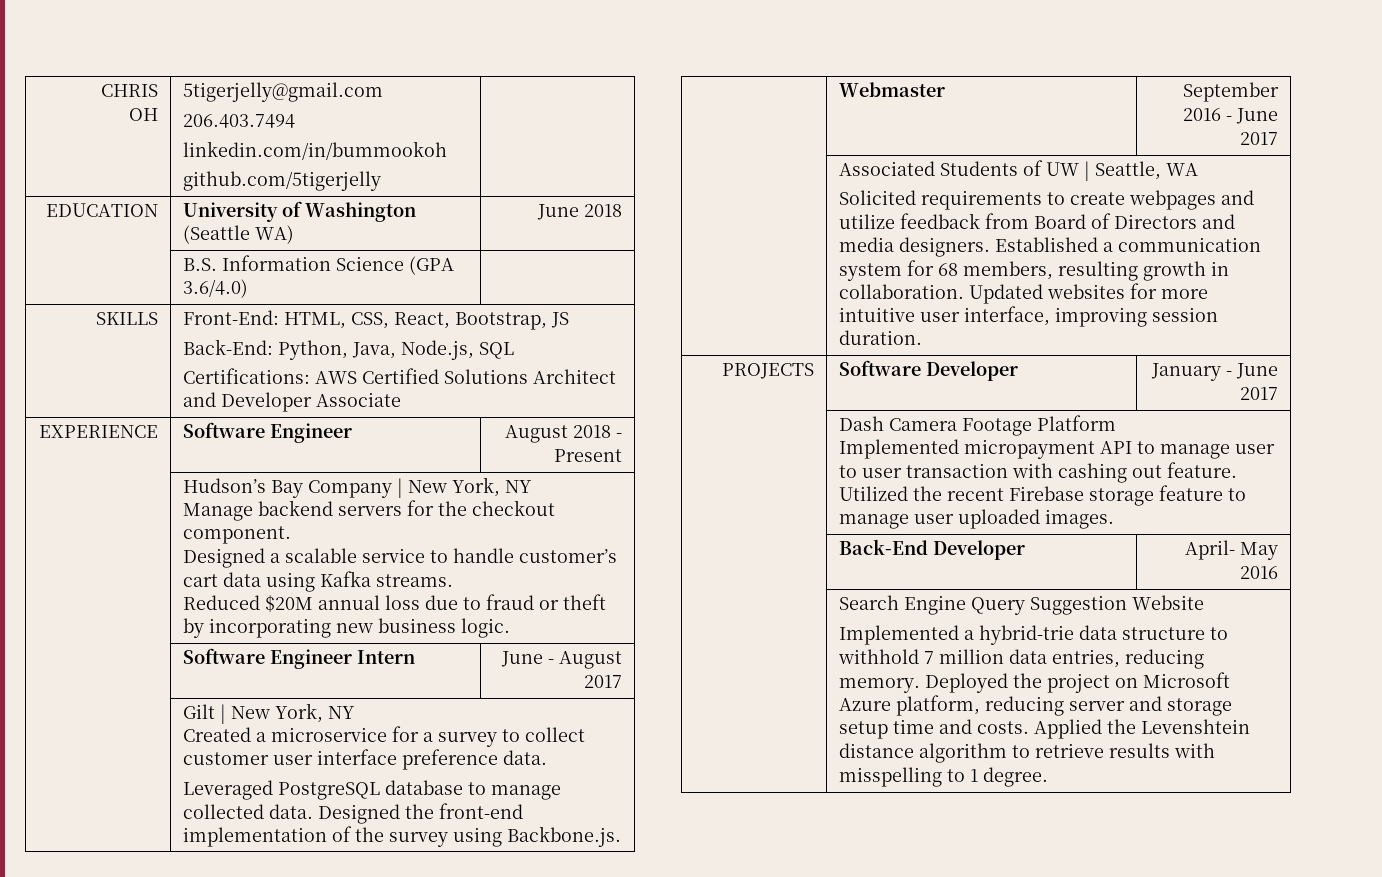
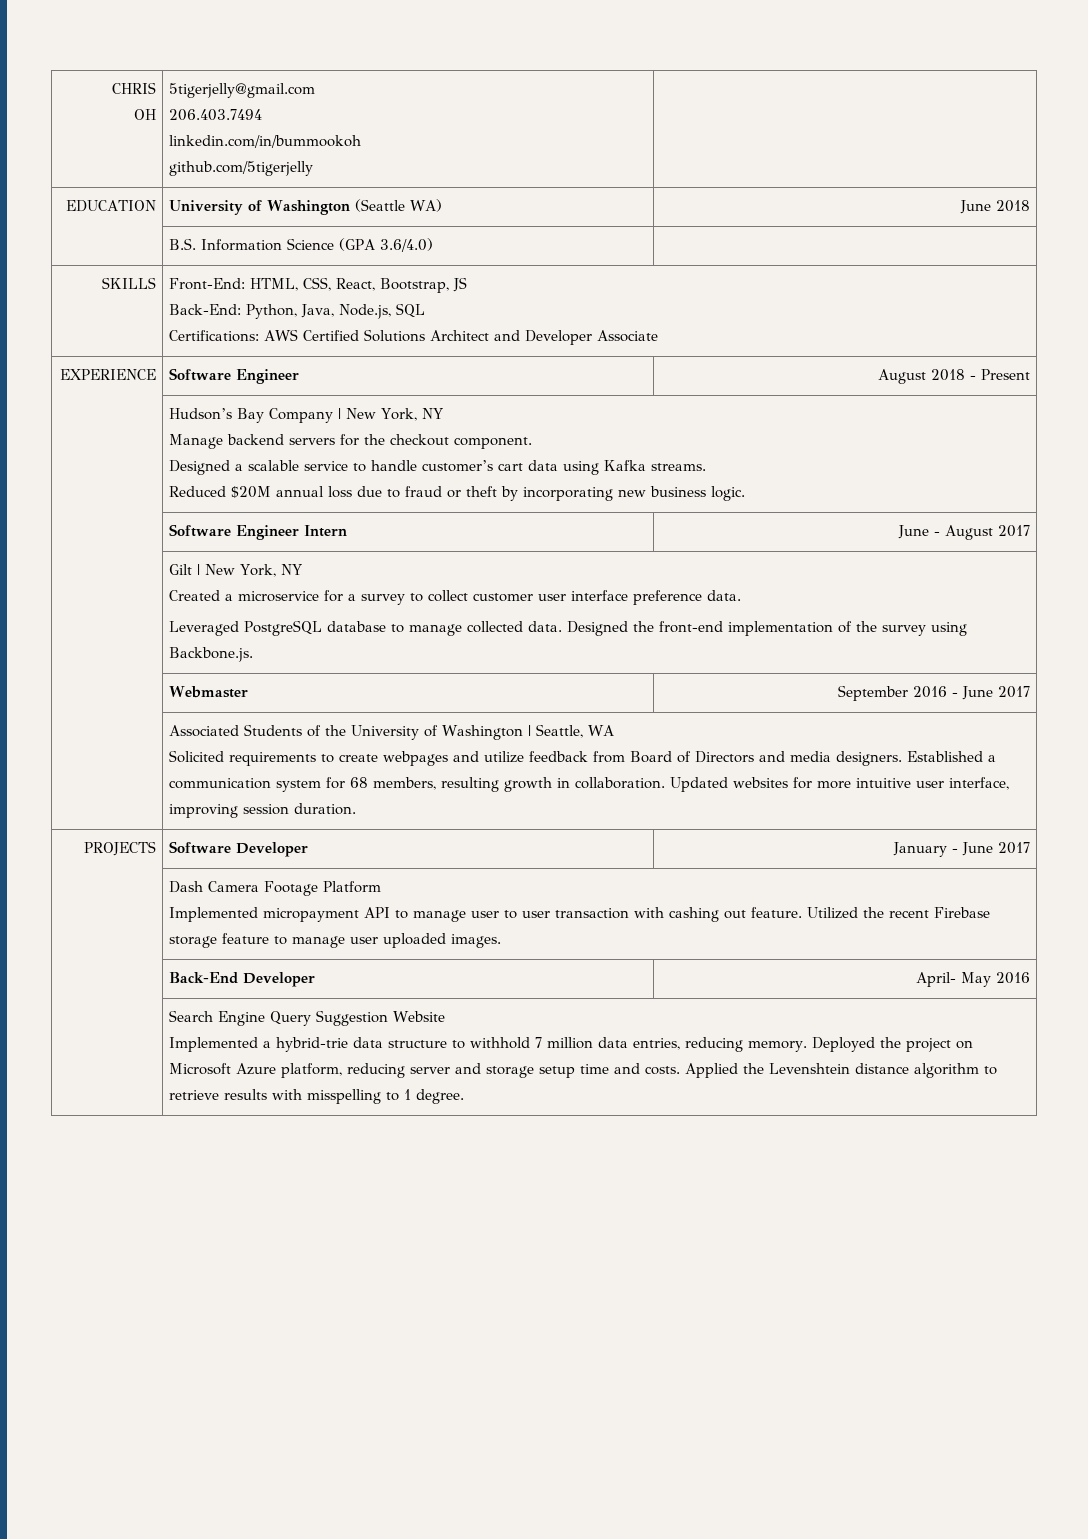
[1045,162,1079,176] UW -> [325,725,524,740] the University of Washington

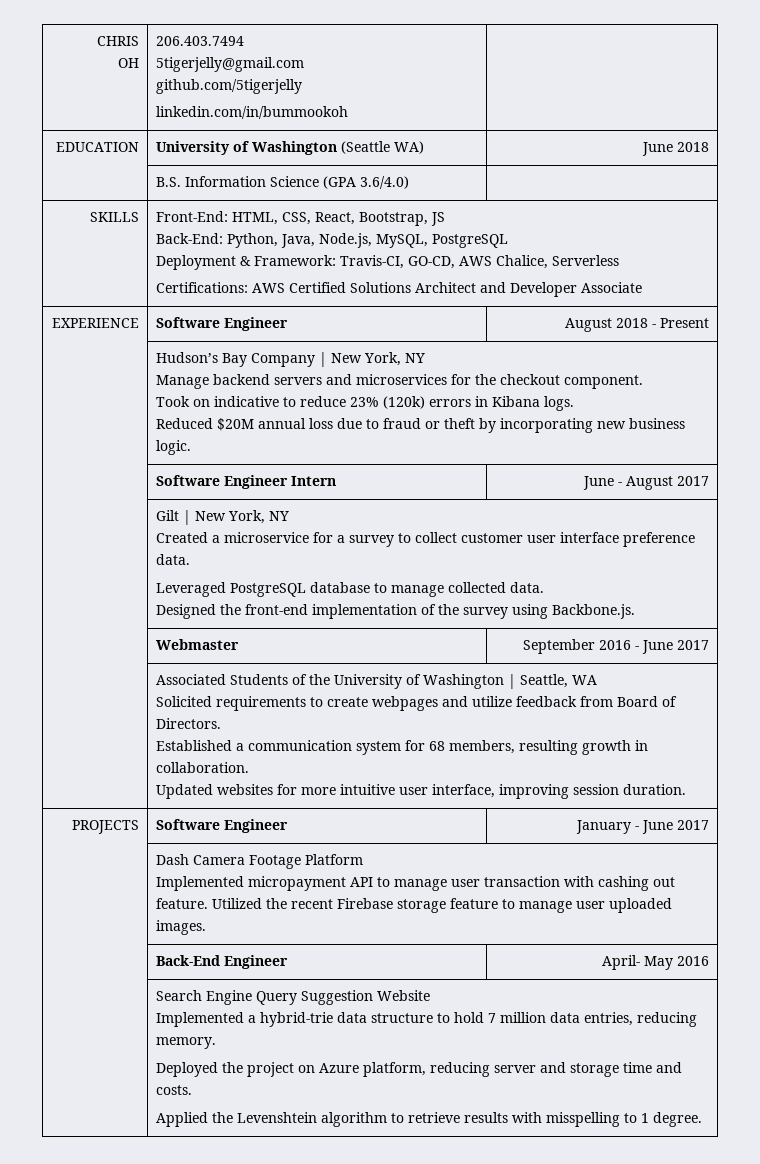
(156, 114) none -> [155,36,244,46] 206.403.7494 //
[169,109,263,121] 206.403.7494 -> [155,79,302,94] github.com/5tigerjelly
[169,161,314,176] // github.com/5tigerjelly -> (348, 112) none
[396,303,426,318] SQL -> [375,234,508,248] [155,255,619,270] MySQL, PostgreSQL // Deployment & Framework: Travis-CI, GO-CD, AWS Chalice, Serverless
(336, 441) none -> [325,374,447,385] and microservices
[169,460,707,475] Designed a scalable service to handle customer’s cart data using Kafka streams. -> [155,396,574,411] Took on indicative to reduce 23% (120k) errors in Kibana logs.
(563, 626) none -> (544, 587) //
[695,751,903,766] Directors and media designers. -> [155,718,221,729] Directors. //
(666, 783) none -> (249, 767) //
[236,842,309,857] Developer -> [223,819,288,833] Engineer
[504,910,551,919] to user -> (480, 883) none
[243,972,316,987] Developer -> [223,955,288,969] Engineer
[470,1037,531,1049] withhold -> [453,1012,484,1023] hold
(808, 1046) none -> (216, 1043) //
[169,1063,232,1075] Microsoft -> (315, 1069) none
[539,1066,576,1078] setup -> (619, 1070) none
(681, 1070) none -> (192, 1090) //
[855,1063,910,1074] distance -> (317, 1117) none

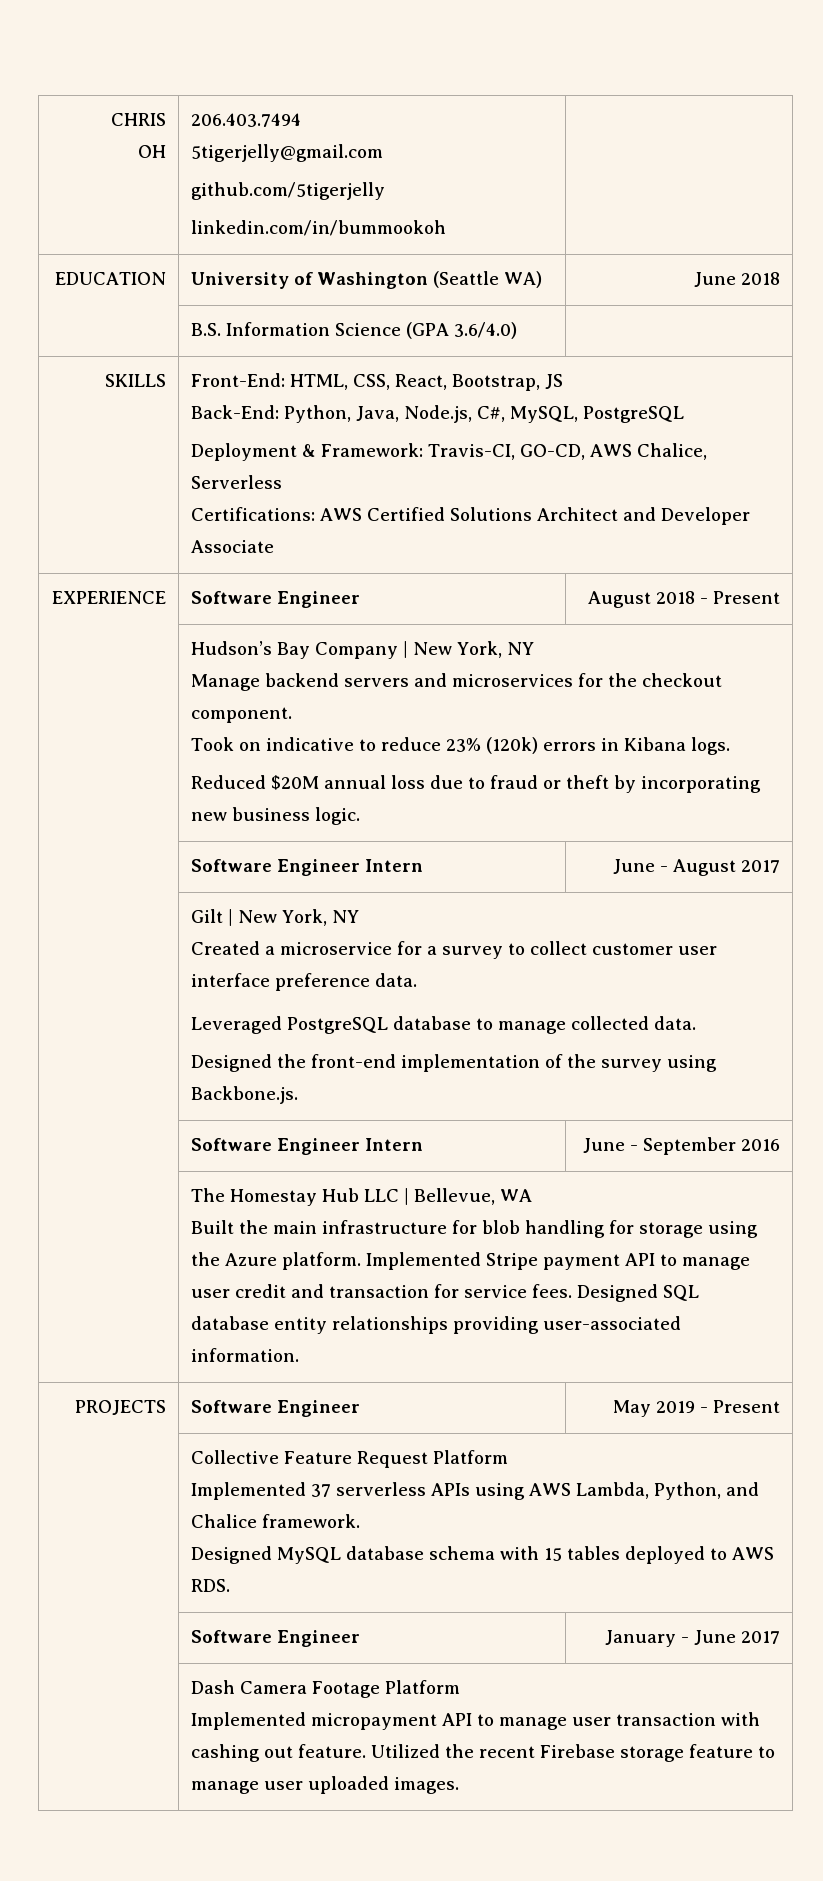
(372, 240) none -> [476,406,505,422] C#,
[155,639,239,650] [523,639,710,654] [155,674,597,689] [155,696,677,711] [155,718,221,729] [155,740,648,755] [155,762,249,773] [155,784,686,799] [72,820,140,834] Webmaster | September 2016 - June 2017 // | Associated Students of the University of Washington | Seattle, WA // Solicited requirements to create webpages and utilize feedback from Board of Directors. // Established a communication system for 68 members, resulting growth in collaboration. // Updated websites for more intuitive user interface, improving session duration. // PROJECTS -> [190,1138,423,1155] [583,1137,781,1155] [190,1188,532,1206] [190,1220,758,1238] [190,1252,750,1270] [190,1284,699,1302] [190,1316,681,1334] [190,1348,299,1362] [75,1400,167,1415] [190,1400,360,1417] [613,1400,781,1417] [190,1450,508,1468] [190,1482,759,1500] [190,1514,360,1528] [190,1546,774,1564] [190,1579,230,1592] Software Engineer Intern | June - September 2016 // | The Homestay Hub LLC | Bellevue, WA // Built the main infrastructure for blob handling for storage using the Azure platform. Implemented Stripe payment API to manage user credit and transaction for service fees. Designed SQL database entity relationships providing user-associated information. // PROJECTS | Software Engineer | May 2019 - Present // | Collective Feature Request Platform // Implemented 37 serverless APIs using AWS Lambda, Python, and Chalice framework. // Designed MySQL database schema with 15 tables deployed to AWS RDS. //
[155,955,288,969] [602,955,710,970] [155,990,430,1005] [155,1012,697,1027] [155,1037,216,1049] [155,1062,682,1077] [155,1085,192,1095] [155,1112,702,1127] // | Back-End Engineer | April- May 2016 // | Search Engine Query Suggestion Website // Implemented a hybrid-trie data structure to hold 7 million data entries, reducing memory. // Deployed the project on Azure platform, reducing server and storage time and costs. // Applied the Levenshtein algorithm to retrieve results with misspelling to 1 degree. -> (459, 1785) none

